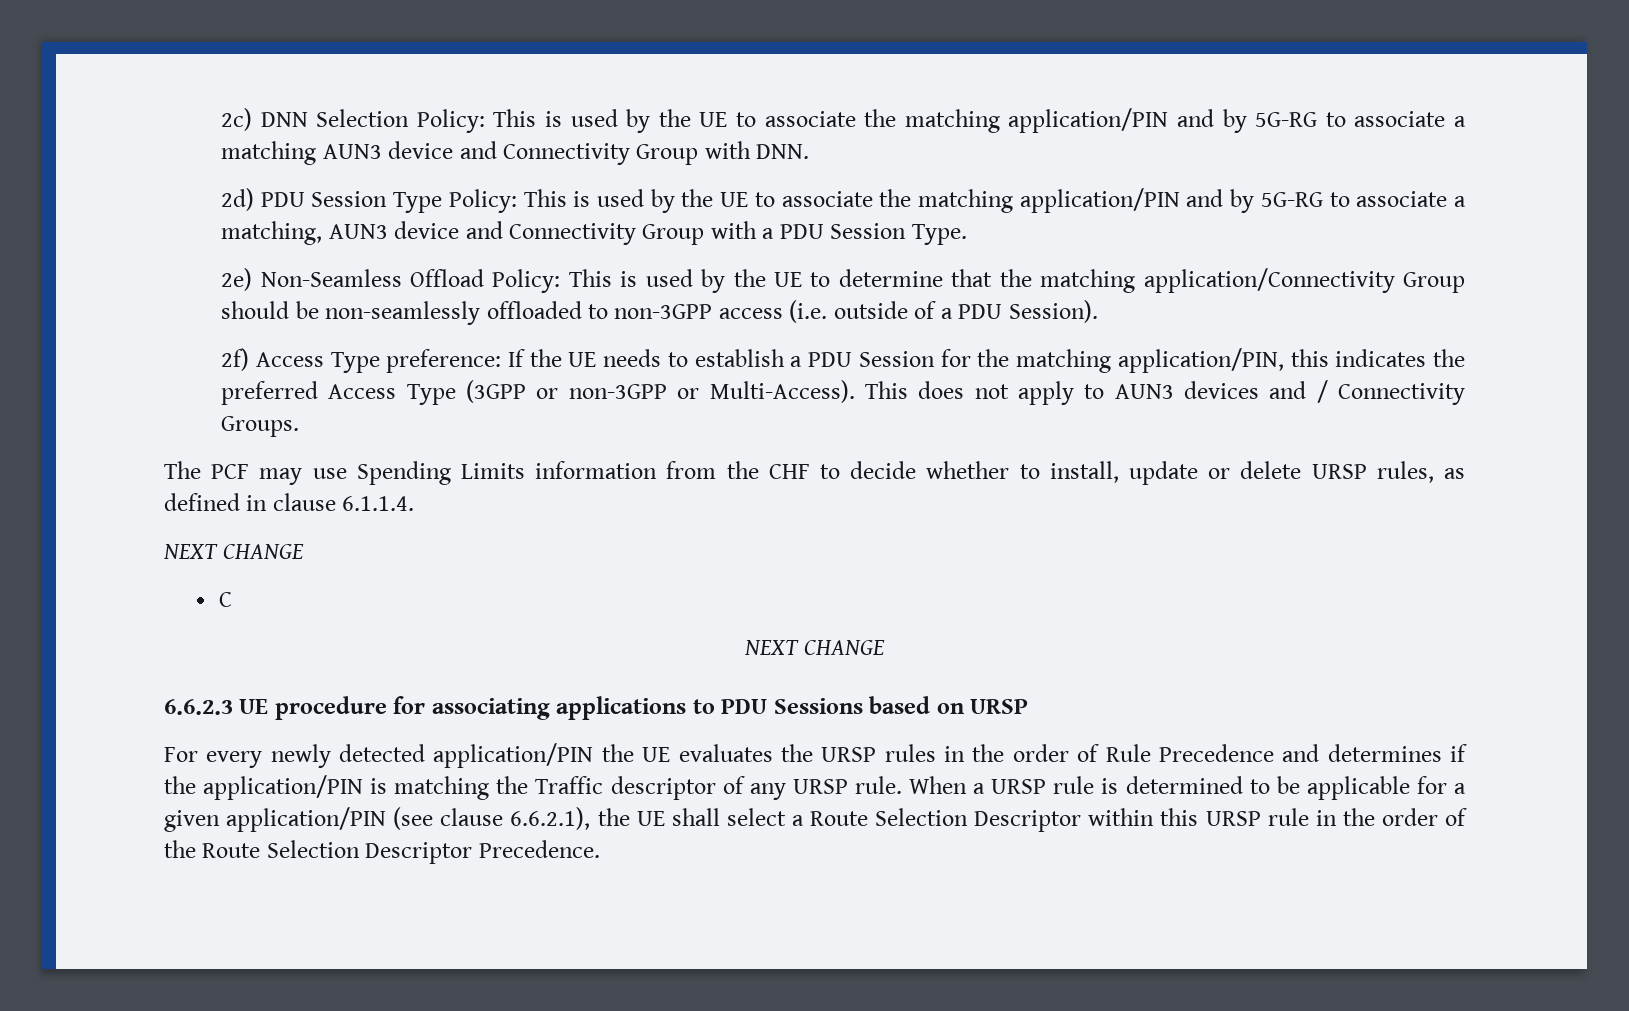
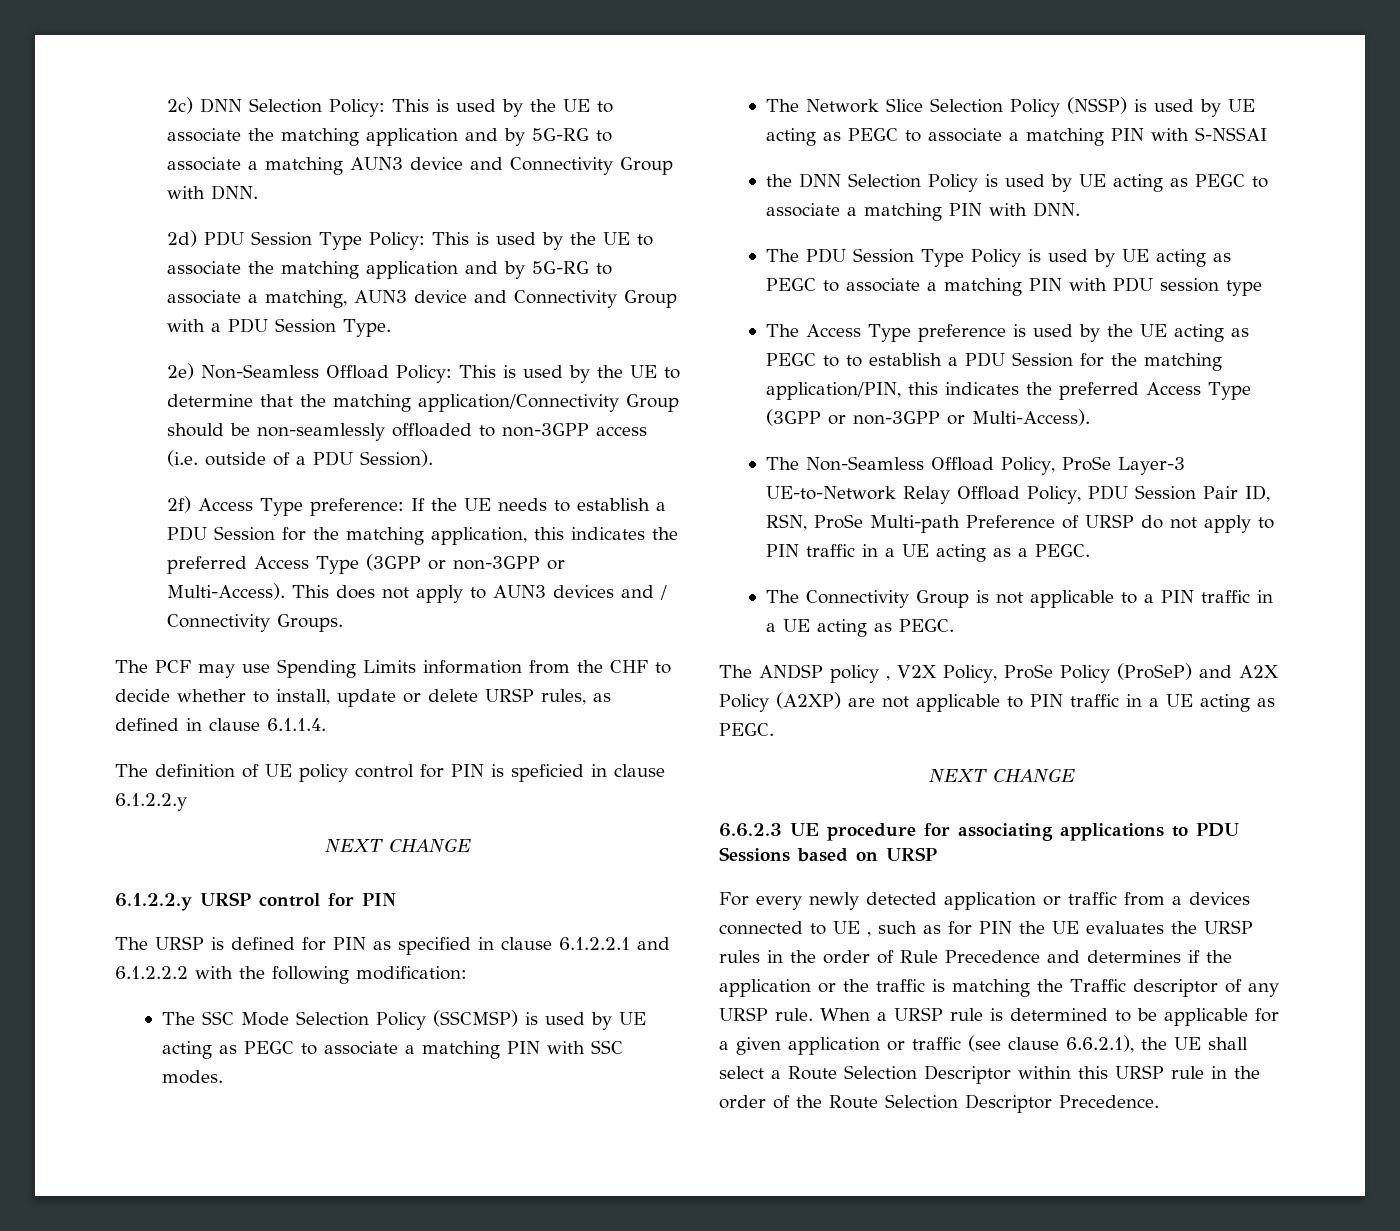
[1008,108,1169,133] application/PIN -> [365,128,458,146] application
[1019,188,1180,213] application/PIN -> [365,261,458,279] application
[1117,348,1284,373] application/PIN, -> [430,527,527,545] application,
[163,544,305,559] [218,592,232,607] NEXT CHANGE // C -> [115,764,665,782] [115,793,187,811] [325,838,471,852] [115,892,396,911] [115,936,670,955] [115,966,467,984] [161,1010,646,1030] [161,1040,623,1059] [161,1070,223,1084] [765,97,1255,117] [765,127,1267,146] [765,173,1268,192] [765,202,1080,221] [765,248,1231,267] [765,277,1262,296] [765,324,1249,342] [765,352,1222,371] [765,382,1251,400] [765,409,1090,426] [765,456,1185,475] [765,485,1270,504] [765,514,1274,533] [765,544,1090,562] [765,590,1273,608] [765,619,954,637] [719,663,1279,683] [719,692,1275,712] [719,723,774,736] The definition of UE policy control for PIN is speficied in clause 6.1.2.2.y // NEXT CHANGE // 6.1.2.2.y URSP control for PIN // The URSP is defined for PIN as specified in clause 6.1.2.2.1 and 6.1.2.2.2 with the following modification: // The SSC Mode Selection Policy (SSCMSP) is used by UE acting as PEGC to associate a matching PIN with SSC modes. // The Network Slice Selection Policy (NSSP) is used by UE acting as PEGC to associate a matching PIN with S-NSSAI // the DNN Selection Policy is used by UE acting as PEGC to associate a matching PIN with DNN. // The PDU Session Type Policy is used by UE acting as PEGC to associate a matching PIN with PDU session type // The Access Type preference is used by the UE acting as PEGC to to establish a PDU Session for the matching application/PIN, this indicates the preferred Access Type (3GPP or non-3GPP or Multi-Access). // The Non-Seamless Offload Policy, ProSe Layer-3 UE-to-Network Relay Offload Policy, PDU Session Pair ID, RSN, ProSe Multi-path Preference of URSP do not apply to PIN traffic in a UE acting as a PEGC. // The Connectivity Group is not applicable to a PIN traffic in a UE acting as PEGC. // The ANDSP policy , V2X Policy, ProSe Policy (ProSeP) and A2X Policy (A2XP) are not applicable to PIN traffic in a UE acting as PEGC.
[433,743,594,768] application/PIN -> [944,892,1250,910] [719,921,1012,937] application or traffic from a devices connected to UE , such as for PIN
[203,775,364,800] application/PIN -> [719,979,925,997] application or the traffic
[226,807,387,832] application/PIN -> [788,1037,961,1055] application or traffic

